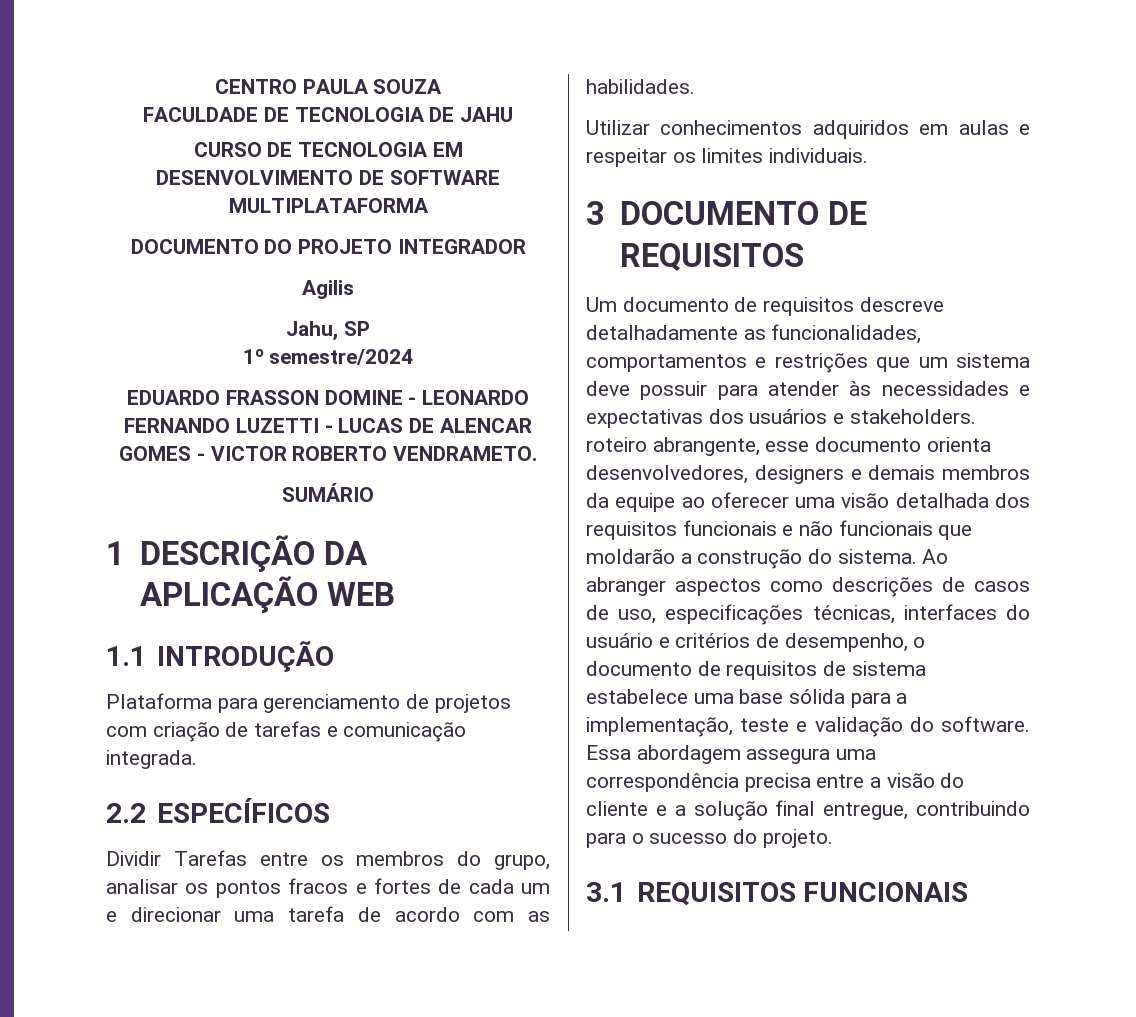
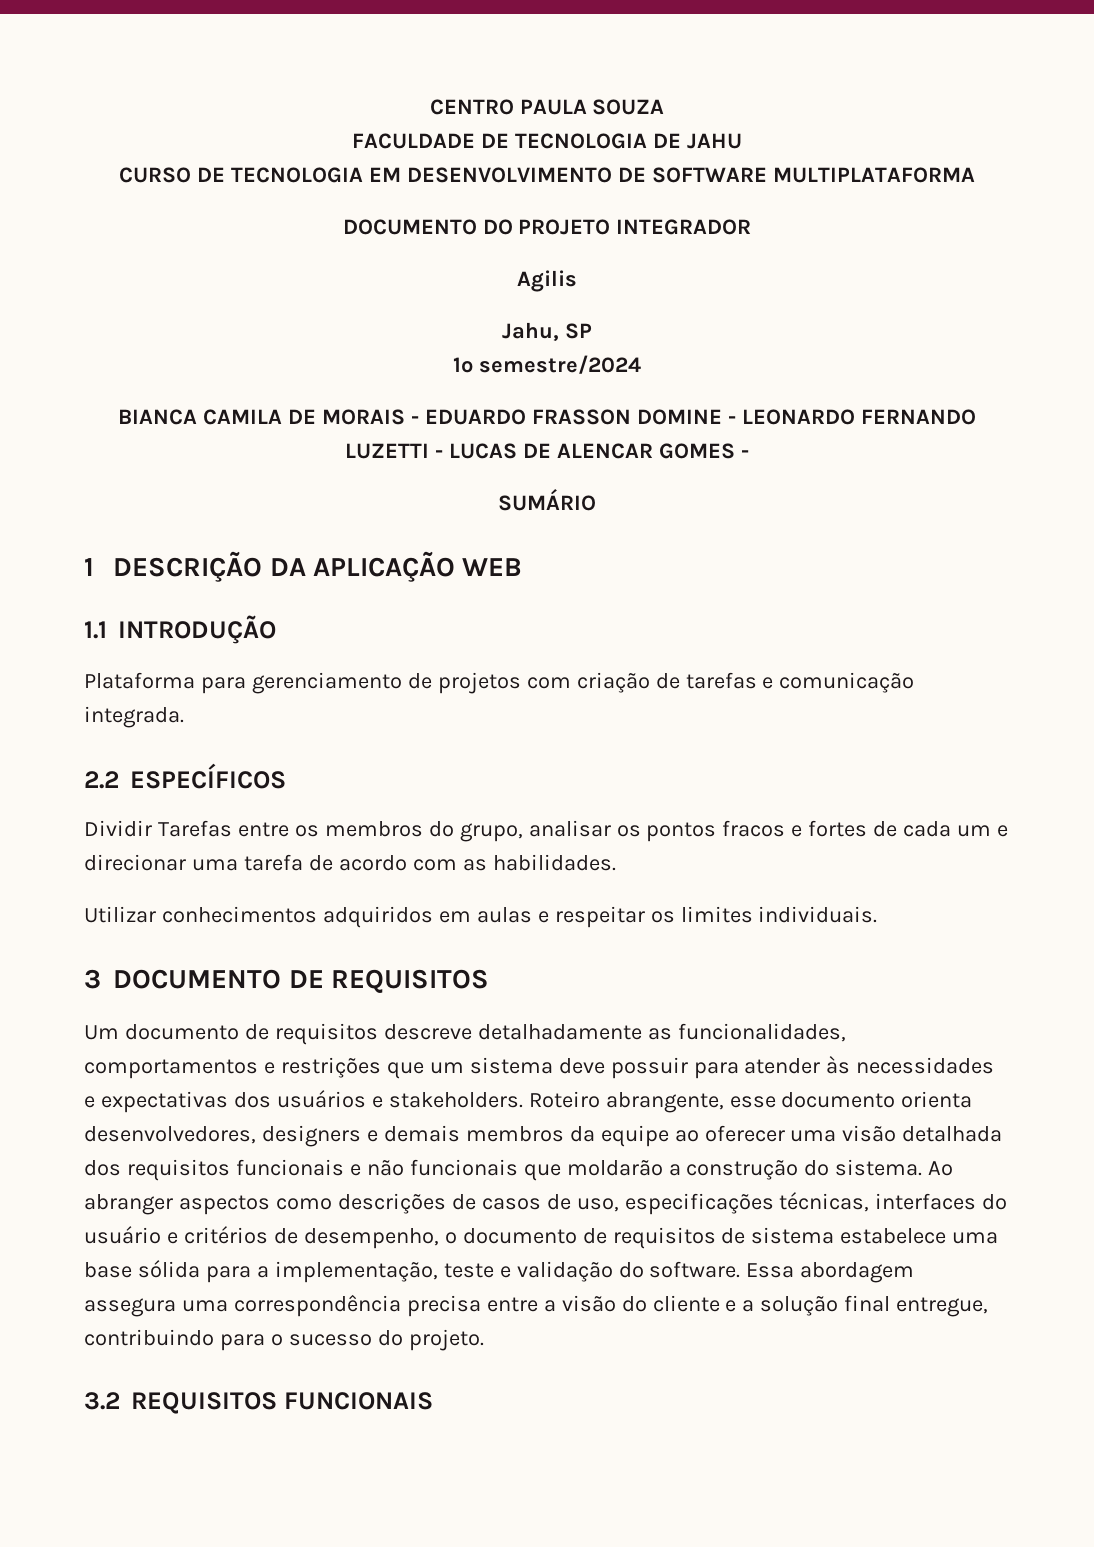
(414, 357) none -> [118,409,420,425] BIANCA CAMILA DE MORAIS -
[210,446,537,461] VICTOR ROBERTO VENDRAMETO. -> (749, 454) none
[586,437,647,452] roteiro -> [528,1091,600,1108] Roteiro
[586,882,626,902] 3.1 -> [84,1392,120,1410] 3.2

